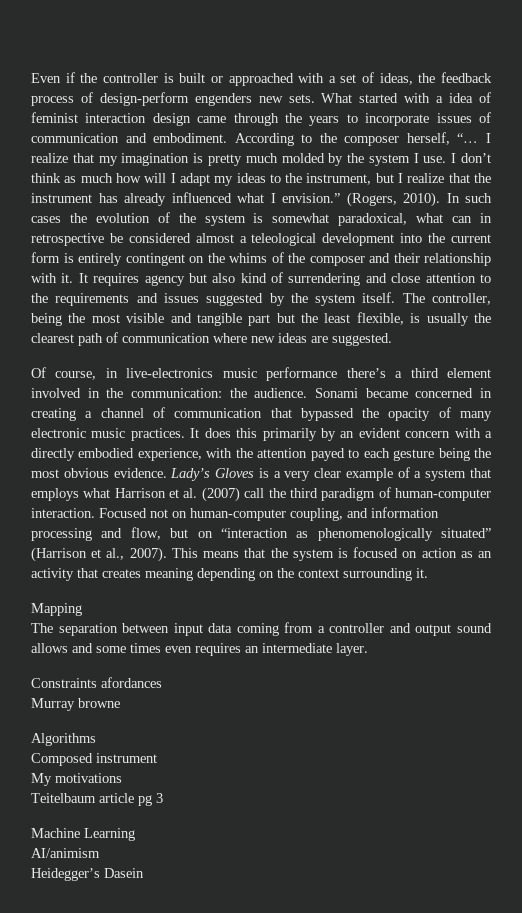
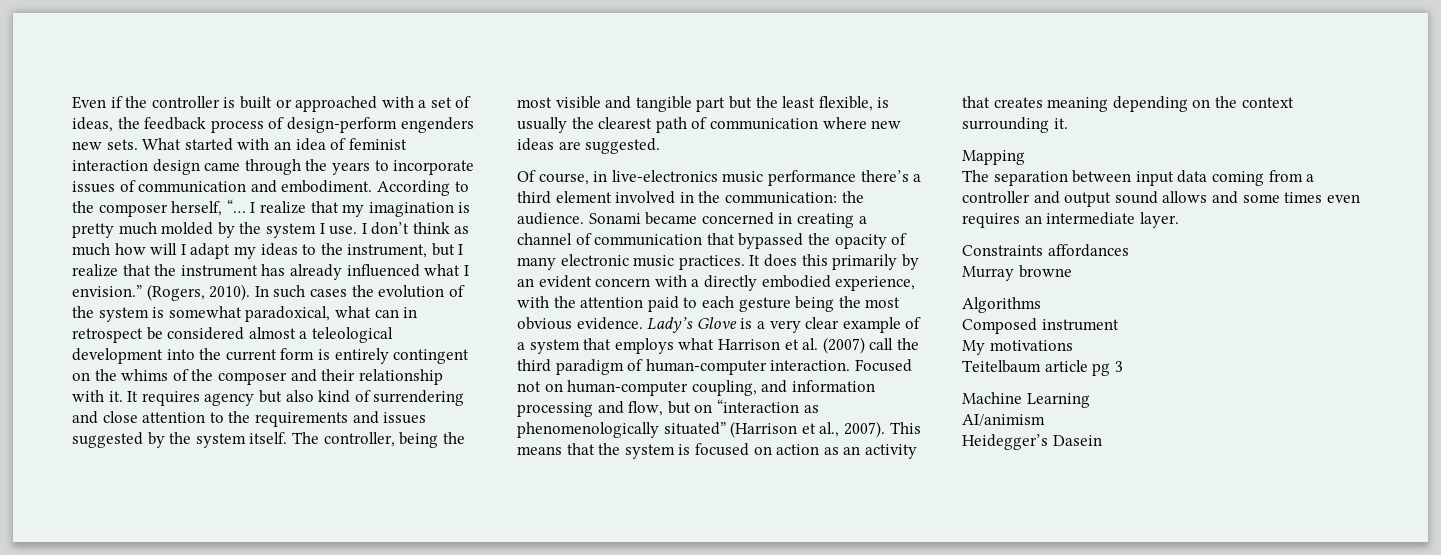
[436,96,444,103] a -> [273,141,291,150] an
[31,233,104,246] retrospective -> [72,328,143,343] retrospect
[310,448,345,461] payed -> [647,296,679,312] paid
[215,468,255,478] Gloves -> [696,317,737,329] Glove
[101,677,162,688] afordances -> [1047,244,1129,257] affordances

